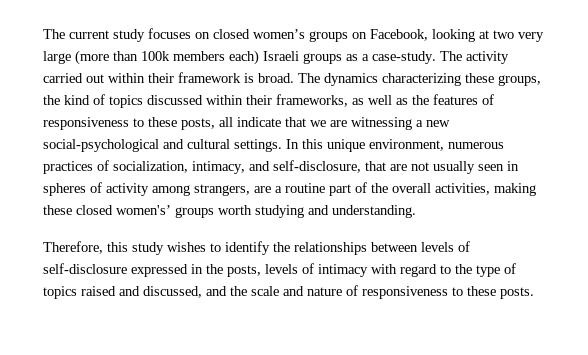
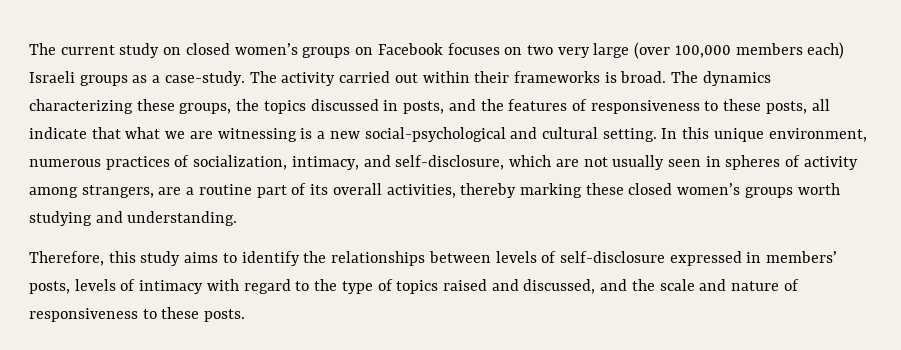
[148,28,191,39] focuses -> (160, 50) none
[370,29,544,42] [43,50,170,65] Facebook, looking at two very large (more than 100k -> [377,42,731,59] Facebook focuses on two very large (over 100,000
[178,72,241,83] framework -> [513,71,600,83] frameworks
[64,94,408,108] kind of topics discussed within their frameworks, as well as -> [263,99,476,114] topics discussed in posts, and
(306, 122) none -> [125,127,161,139] what
(412, 123) none -> [300,128,313,139] is
[234,139,282,152] settings. -> [602,128,657,142] setting.
[365,161,386,171] that -> [509,155,552,167] which
[371,183,388,193] the -> [310,184,329,195] its
[494,183,536,196] making -> [460,183,582,198] thereby marking
[116,205,171,215] women's’ -> [677,183,741,195] women’s
[167,242,206,252] wishes -> [184,252,219,263] aims
[206,264,223,274] the -> [766,251,838,263] members’

